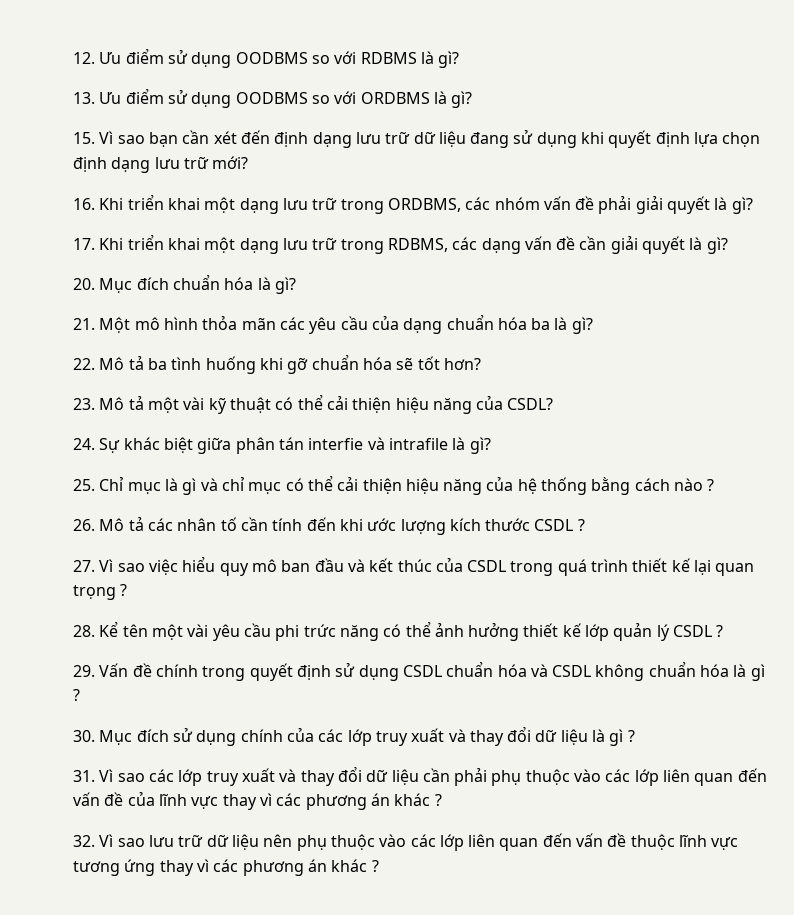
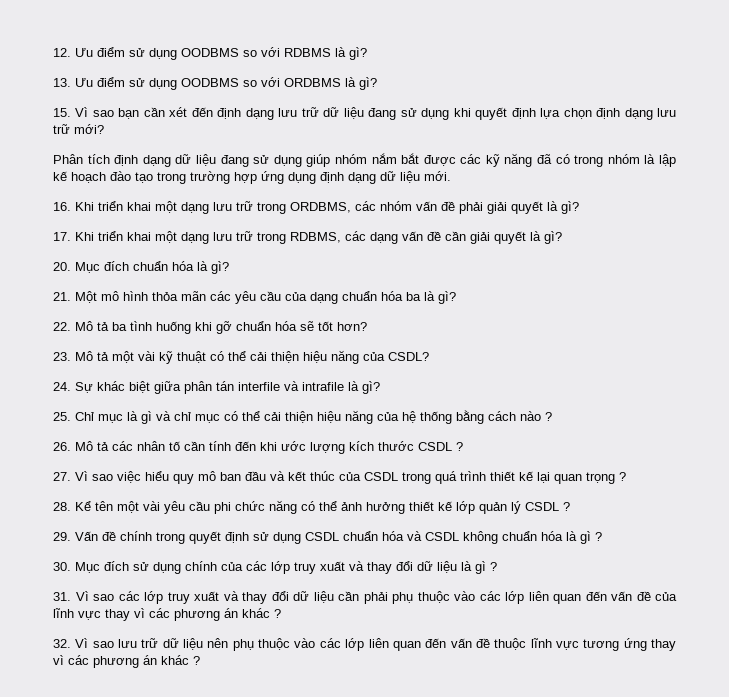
(249, 162) none -> [53,153,676,167] [53,171,451,184] // Phân tích định dạng dữ liệu đang sử dụng giúp nhóm nắm bắt được các kỹ năng đã có trong nhóm là lập kế hoạch đào tạo trong trường hợp ứng dụng định dạng dữ liệu mới.
[308,438,364,450] interfie -> [238,382,280,391] interfile
[303,624,336,637] trức -> [235,501,265,511] chức

